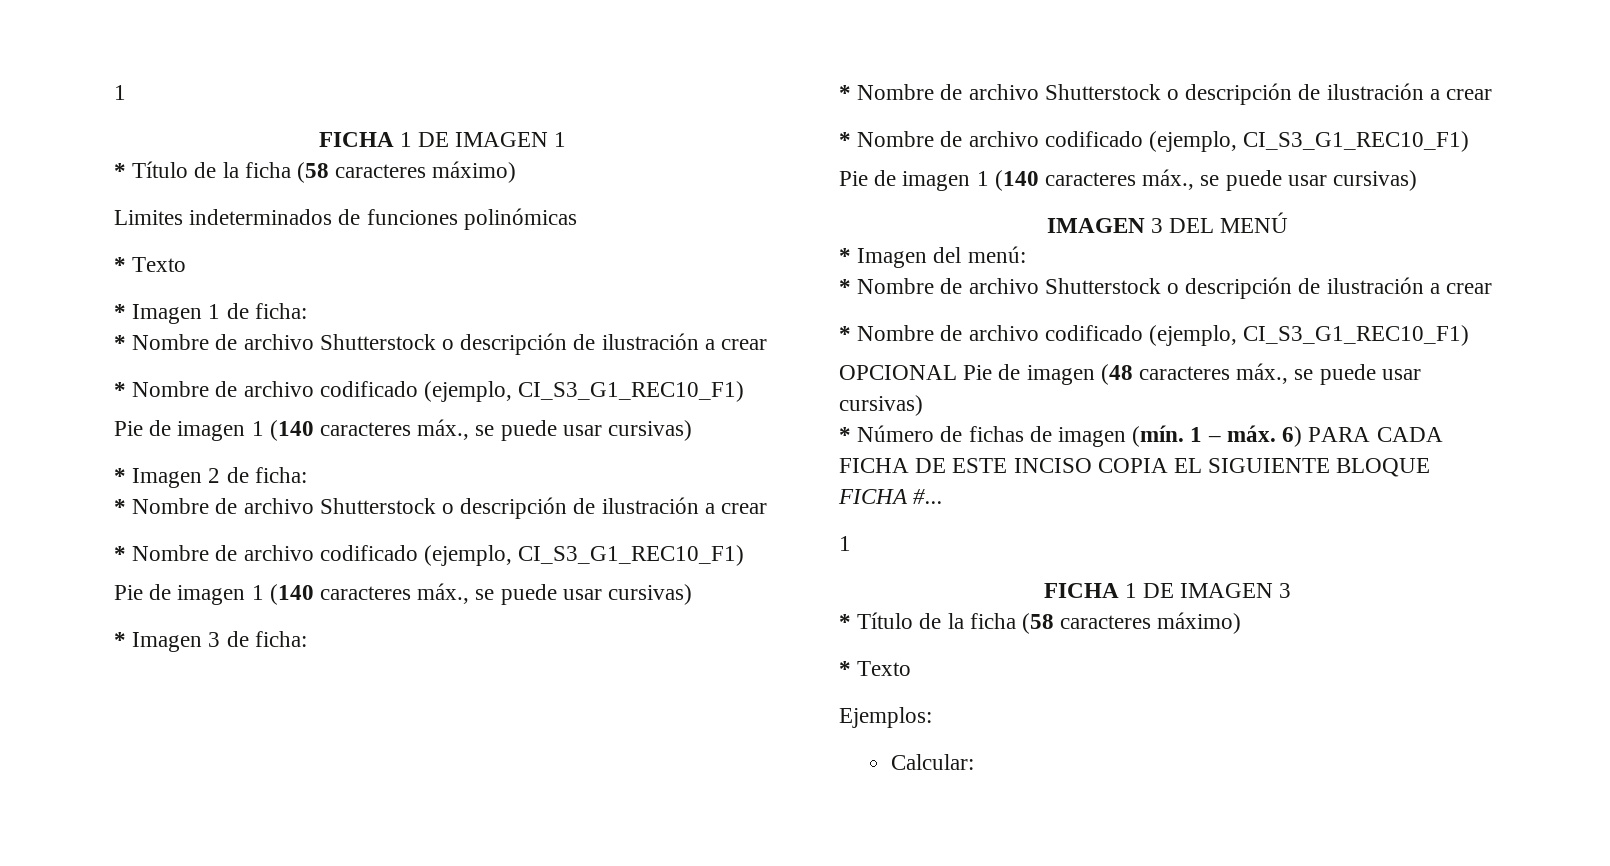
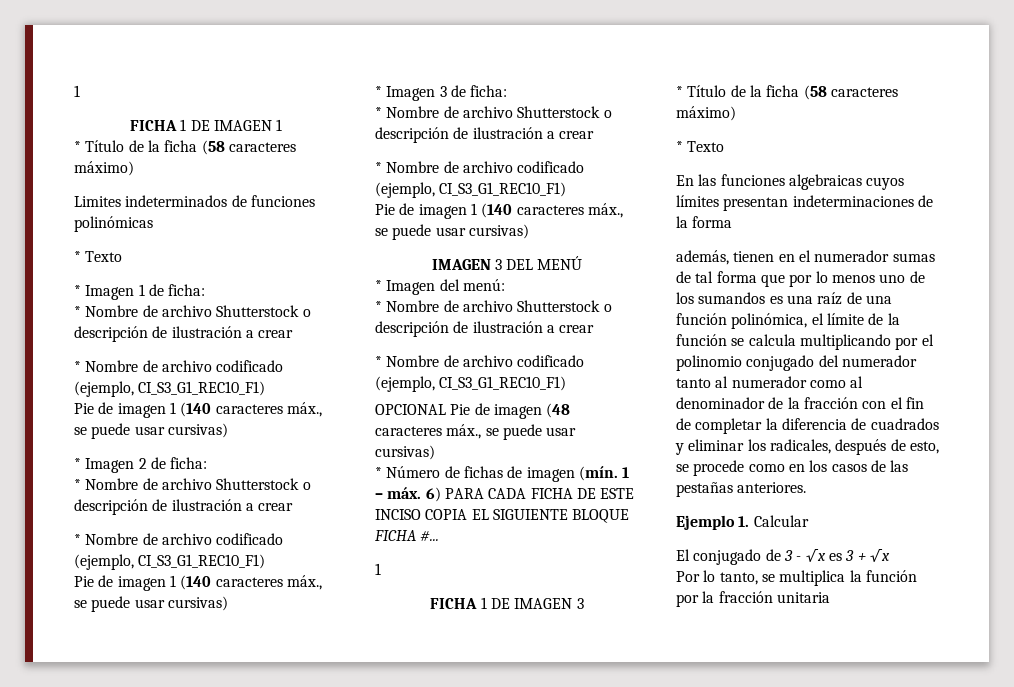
[839,707,932,728] [890,754,974,770] Ejemplos: // Calcular: -> [676,174,905,190] [676,195,933,211] [676,216,733,228] [676,250,935,265] [676,271,925,287] [676,292,892,305] [676,313,900,329] [676,334,934,350] [676,355,917,371] [676,376,864,388] [676,397,924,409] [676,418,939,434] [675,439,939,455] [676,460,909,476] [676,482,807,497] [676,515,809,530] [676,549,890,565] [676,570,917,586] [676,591,830,607] En las funciones algebraicas cuyos límites presentan indeterminaciones de la forma // además, tienen en el numerador sumas de tal forma que por lo menos uno de los sumandos es una raíz de una función polinómica, el límite de la función se calcula multiplicando por el polinomio conjugado del numerador tanto al numerador como al denominador de la fracción con el fin de completar la diferencia de cuadrados y eliminar los radicales, después de esto, se procede como en los casos de las pestañas anteriores. // Ejemplo 1. Calcular // El conjugado de 3 - √x es 3 + √x // Por lo tanto, se multiplica la función por la fracción unitaria

